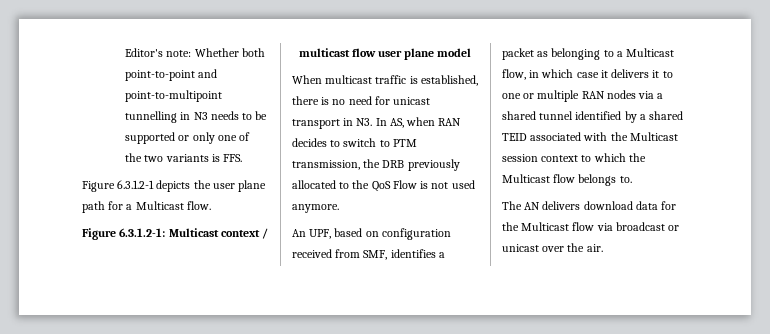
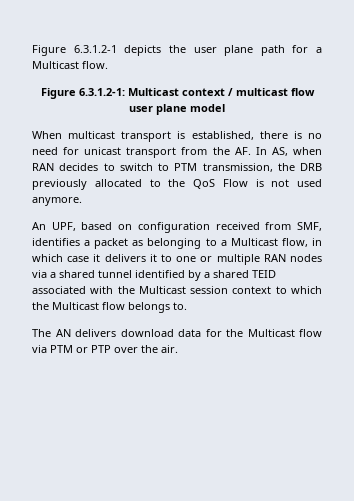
[125,48,265,57] [125,69,218,81] [125,90,223,102] [125,111,268,123] [125,132,251,144] [125,153,243,162] Editor's note: Whether both point-to-point and point-to-multipoint tunnelling in N3 needs to be supported or only one of the two variants is FFS. // -> (32, 50) none
[375,75,407,84] traffic -> [121,131,172,142] transport
[343,118,373,126] in N3. -> [181,147,251,155] from the AF.
[615,222,680,231] [502,244,539,252] broadcast or unicast -> [50,345,111,353] PTM or PTP

